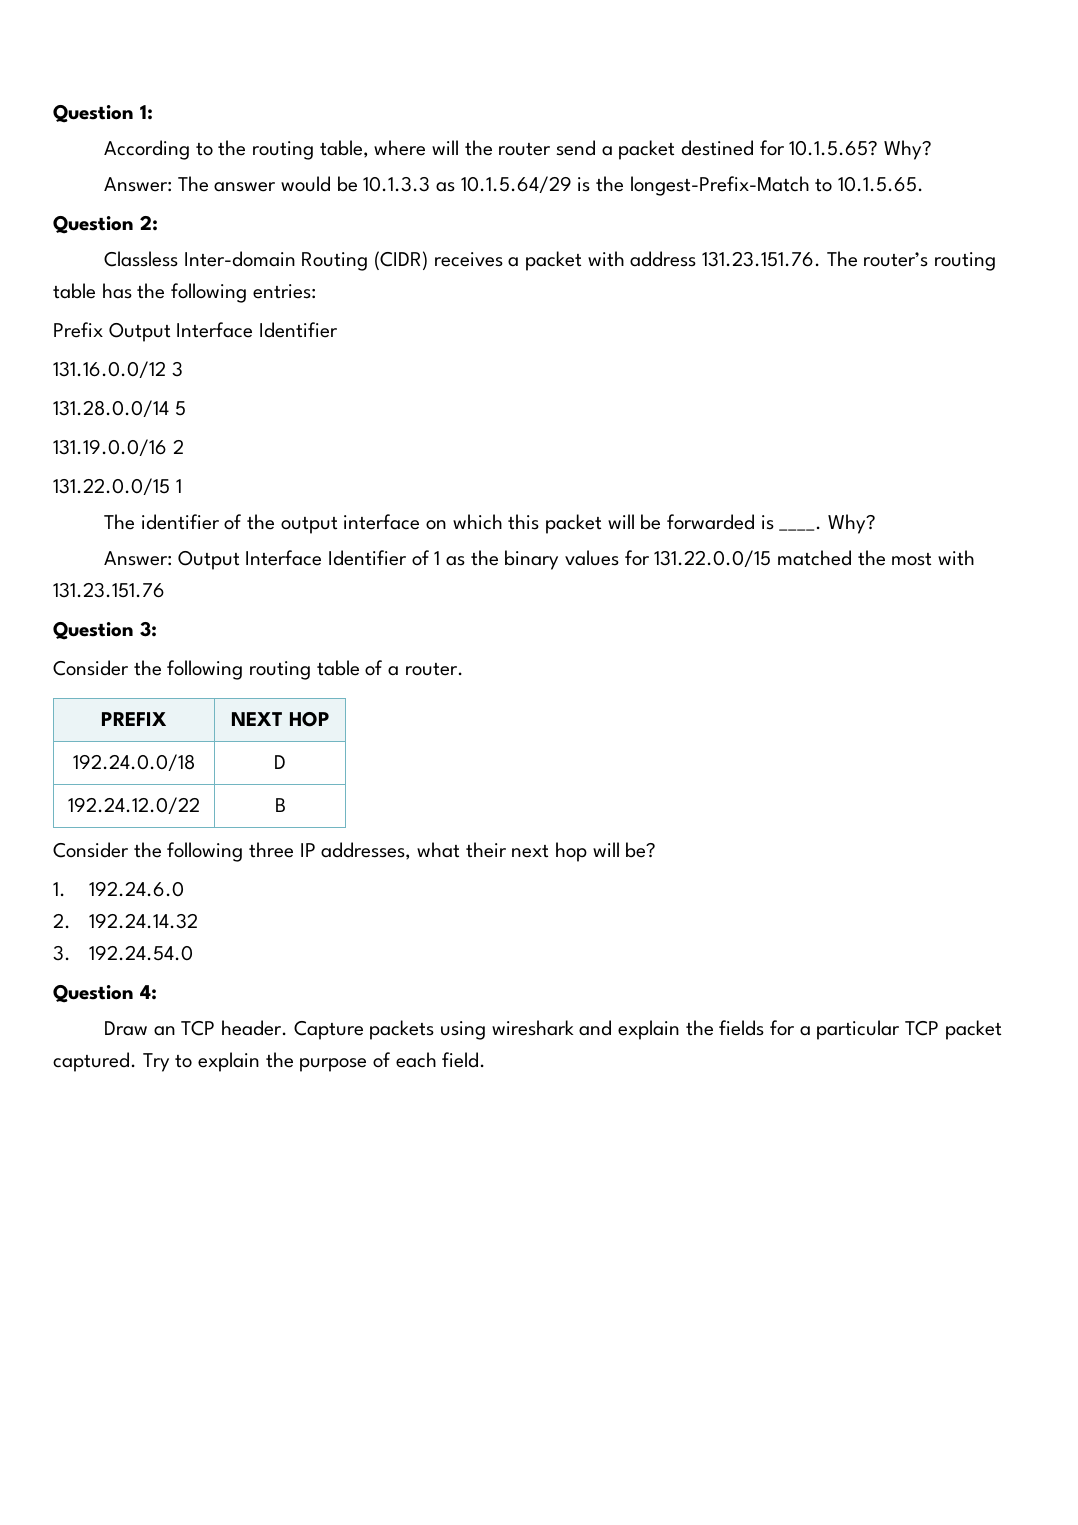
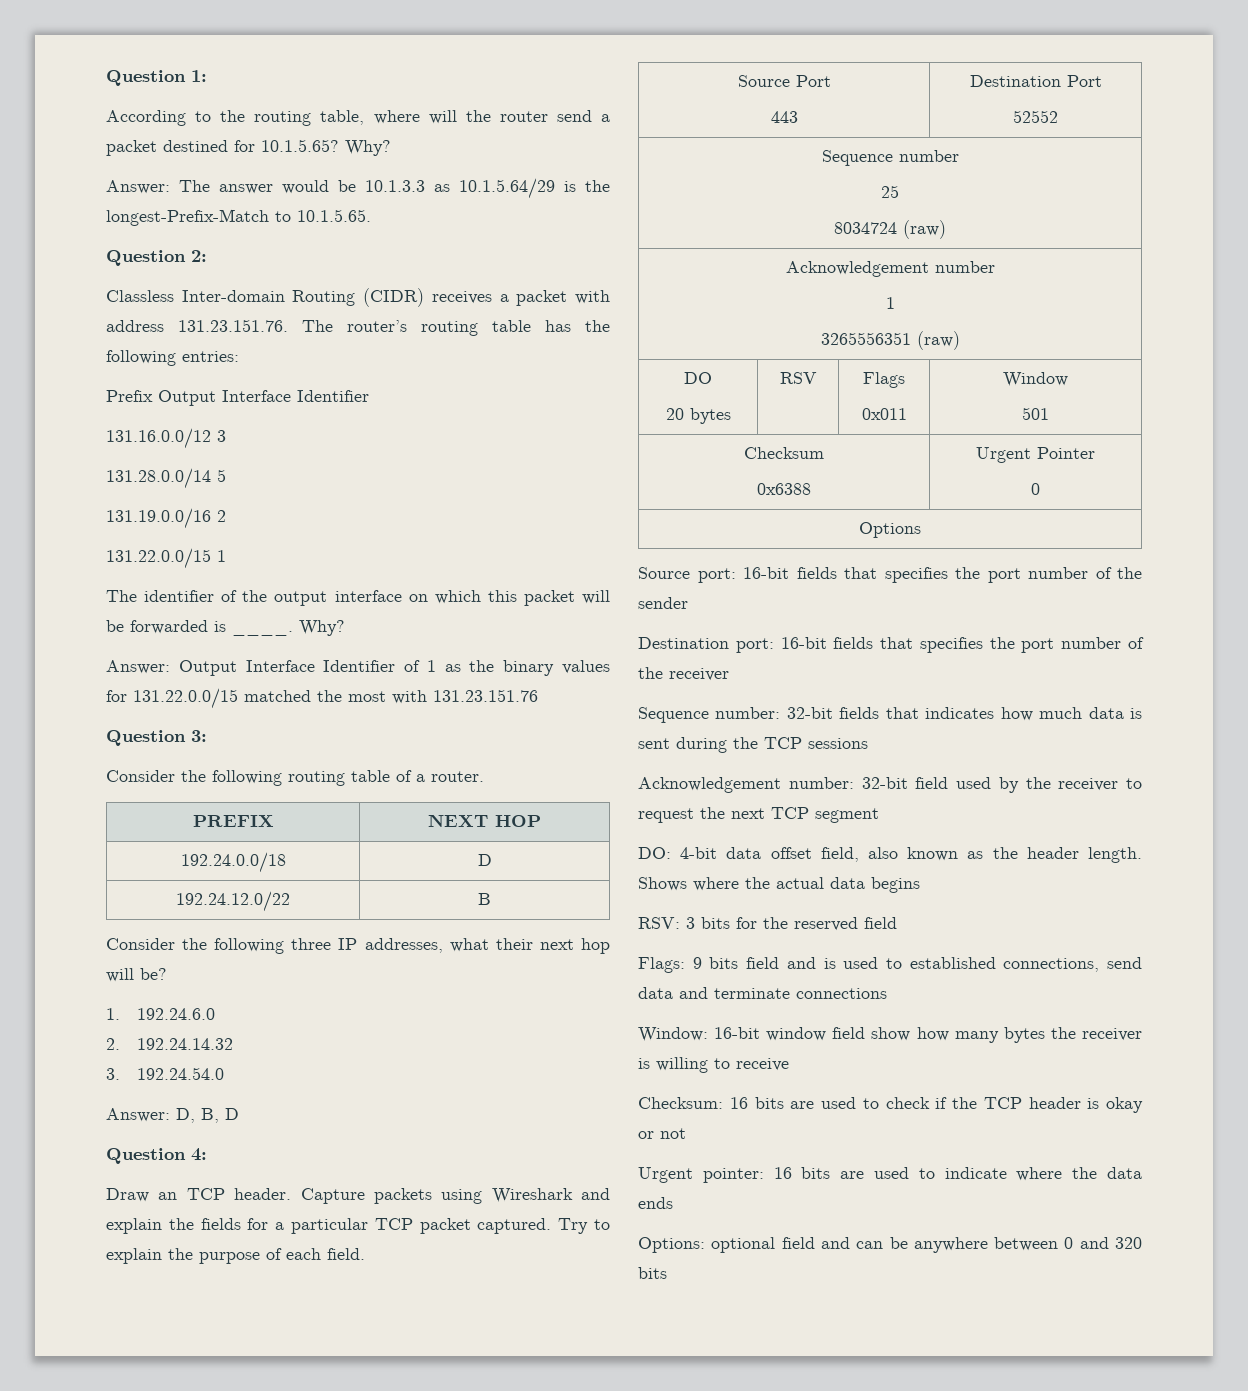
(194, 953) none -> [106,1108,239,1123] // Answer: D, B, D
[491,1020,574,1036] wireshark -> [491,1188,573,1203] Wireshark
(487, 1060) none -> [737,75,831,87] [770,111,798,123] [969,75,1102,87] [1013,110,1058,123] [821,150,959,166] [881,185,899,198] [834,220,946,239] [785,261,995,277] [885,297,895,309] [820,331,960,350] [684,372,712,384] [665,408,731,424] [779,372,817,384] [863,372,905,388] [861,408,907,420] [1003,372,1068,387] [1022,407,1049,420] [744,447,824,459] [757,483,811,495] [976,447,1095,463] [1031,483,1040,495] [859,522,921,538] [638,567,1142,583] [638,597,688,609] [638,637,1144,653] [638,667,729,681] [638,707,1142,723] [638,737,868,753] [638,777,1142,793] [638,807,879,823] [638,847,1142,863] [638,877,920,893] [638,917,897,931] [638,957,1142,973] [638,987,887,999] [638,1027,1142,1043] [638,1057,789,1073] [638,1097,1143,1113] [638,1128,686,1139] [638,1167,1142,1183] [638,1197,673,1209] [638,1237,1142,1253] [638,1267,667,1279] // Source Port // 443 | Destination Port // 52552 // Sequence number // 25 // 8034724 (raw) // Acknowledgement number // 1 // 3265556351 (raw) // DO // 20 bytes | RSV | Flags // 0x011 | Window // 501 // Checksum // 0x6388 | Urgent Pointer // 0 // Options // Source port: 16-bit fields that specifies the port number of the sender // Destination port: 16-bit fields that specifies the port number of the receiver // Sequence number: 32-bit fields that indicates how much data is sent during the TCP sessions // Acknowledgement number: 32-bit field used by the receiver to request the next TCP segment // DO: 4-bit data offset field, also known as the header length. Shows where the actual data begins // RSV: 3 bits for the reserved field // Flags: 9 bits field and is used to established connections, send data and terminate connections // Window: 16-bit window field show how many bytes the receiver is willing to receive // Checksum: 16 bits are used to check if the TCP header is okay or not // Urgent pointer: 16 bits are used to indicate where the data ends // Options: optional field and can be anywhere between 0 and 320 bits

